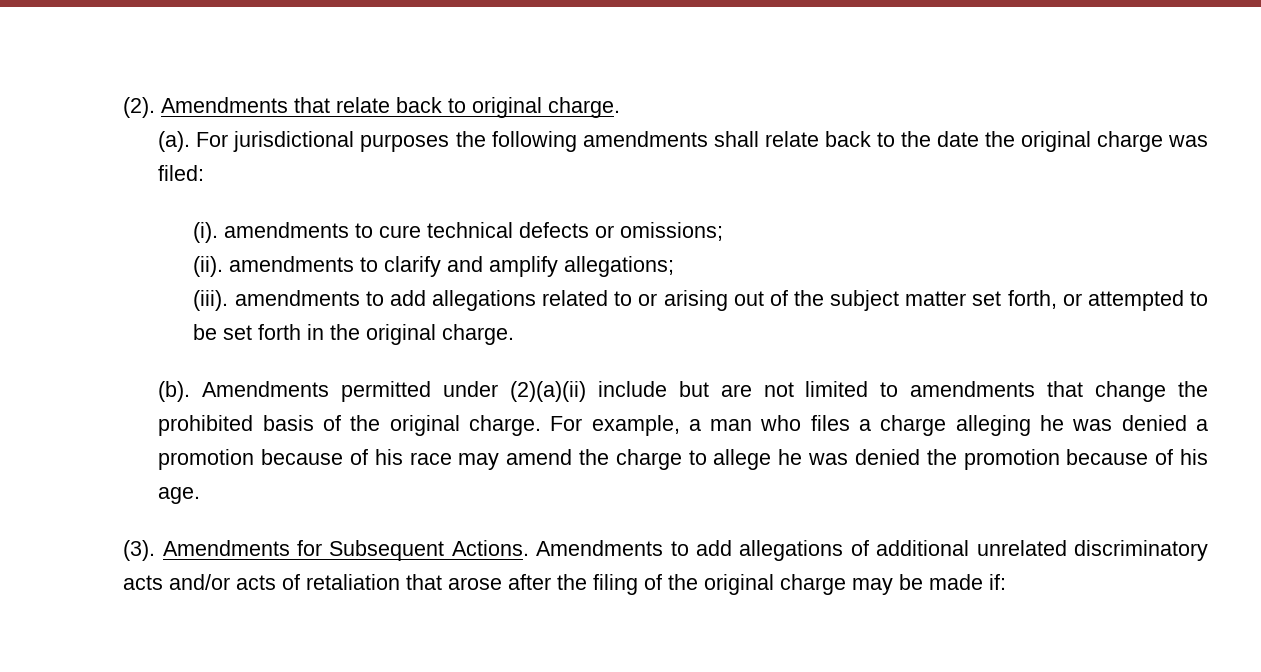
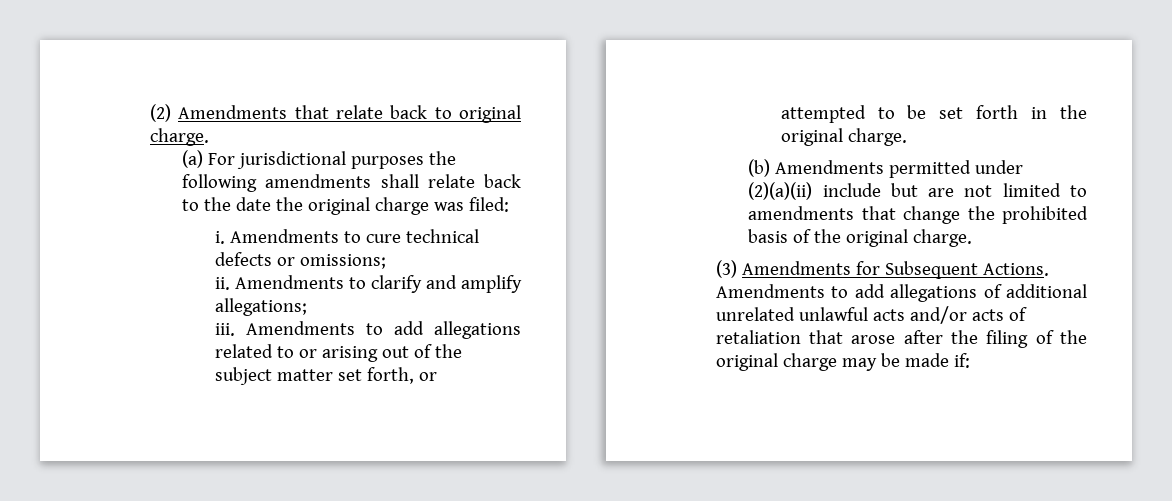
[123,97,156,118] (2). -> [149,104,171,122] (2)
[158,131,191,152] (a). -> [182,150,204,168] (a)
[193,222,350,243] (i). amendments -> [214,229,339,244] i. Amendments
[193,256,355,277] (ii). amendments -> [214,275,344,290] ii. Amendments
[193,290,360,311] (iii). amendments -> [214,321,355,336] iii. Amendments
[158,381,191,402] (b). -> [748,159,771,177] (b)
[550,415,1208,436] [158,449,1208,470] [158,487,201,504] [123,540,156,561] For example, a man who files a charge alleging he was denied a promotion because of his race may amend the charge to allege he was denied the promotion because of his age. // (3). -> [715,260,737,278] // (3)
[1074,540,1208,561] discriminatory -> [798,307,868,321] unlawful

